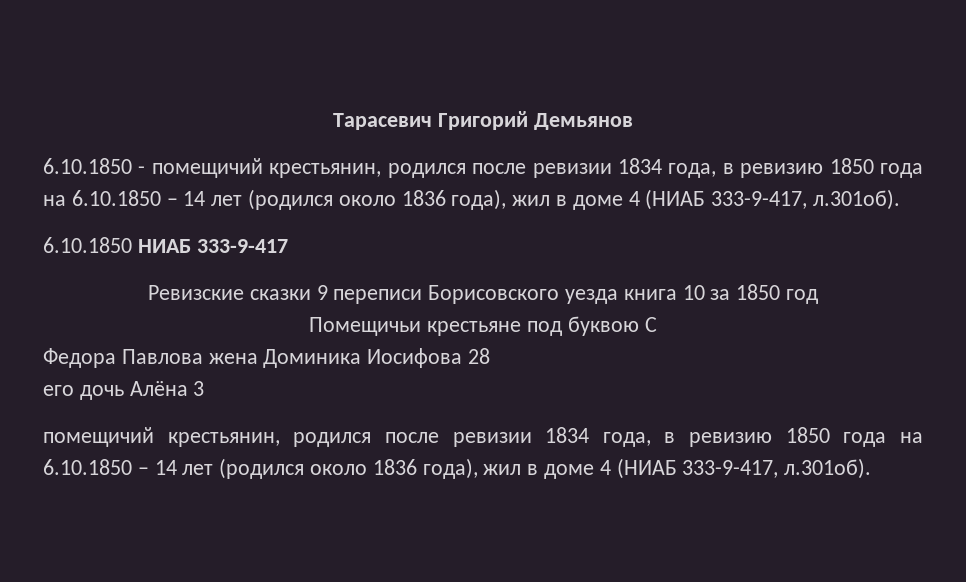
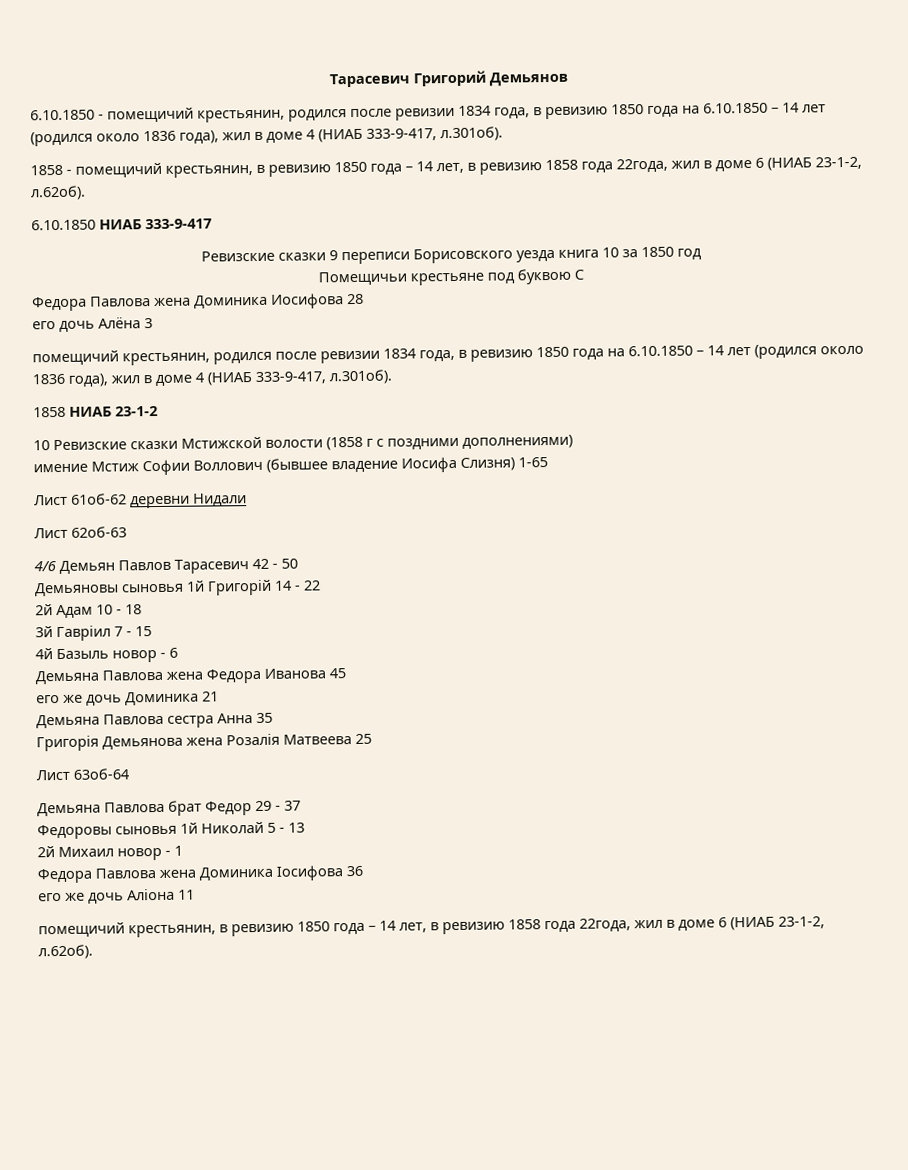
(901, 199) none -> [30,156,862,178] [30,185,86,201] // 1858 - помещичий крестьянин, в ревизию 1850 года – 14 лет, в ревизию 1858 года 22года, жил в доме 6 (НИАБ 23-1-2, л.62об).
(872, 468) none -> [33,405,158,418] [33,434,573,451] [33,456,548,476] [34,493,247,509] [34,526,127,539] [34,558,298,574] [34,579,321,597] [35,604,142,619] [35,625,152,642] [35,647,178,663] [35,668,346,685] [36,691,219,706] [36,712,273,729] [36,733,372,752] [36,768,129,781] [37,800,301,817] [37,821,305,840] [37,845,183,861] [37,865,363,884] [38,888,195,904] [38,916,825,938] [38,944,93,960] // 1858 НИАБ 23-1-2 // 10 Ревизские сказки Мстижской волости (1858 г с поздними дополнениями) // имение Мстиж Софии Воллович (бывшее владение Иосифа Слизня) 1-65 // Лист 61об-62 деревни Нидали // Лист 62об-63 // 4/6 Демьян Павлов Тарасевич 42 - 50 // Демьяновы сыновья 1й Григорiй 14 - 22 // 2й Адам 10 - 18 // 3й Гаврiил 7 - 15 // 4й Базыль новор - 6 // Демьяна Павлова жена Федора Иванова 45 // его же дочь Доминика 21 // Демьяна Павлова сестра Анна 35 // Григорiя Демьянова жена Розалiя Матвеева 25 // Лист 63об-64 // Демьяна Павлова брат Федор 29 - 37 // Федоровы сыновья 1й Николай 5 - 13 // 2й Михаил новор - 1 // Федора Павлова жена Доминика Iосифова 36 // его же дочь Алiона 11 // помещичий крестьянин, в ревизию 1850 года – 14 лет, в ревизию 1858 года 22года, жил в доме 6 (НИАБ 23-1-2, л.62об).

